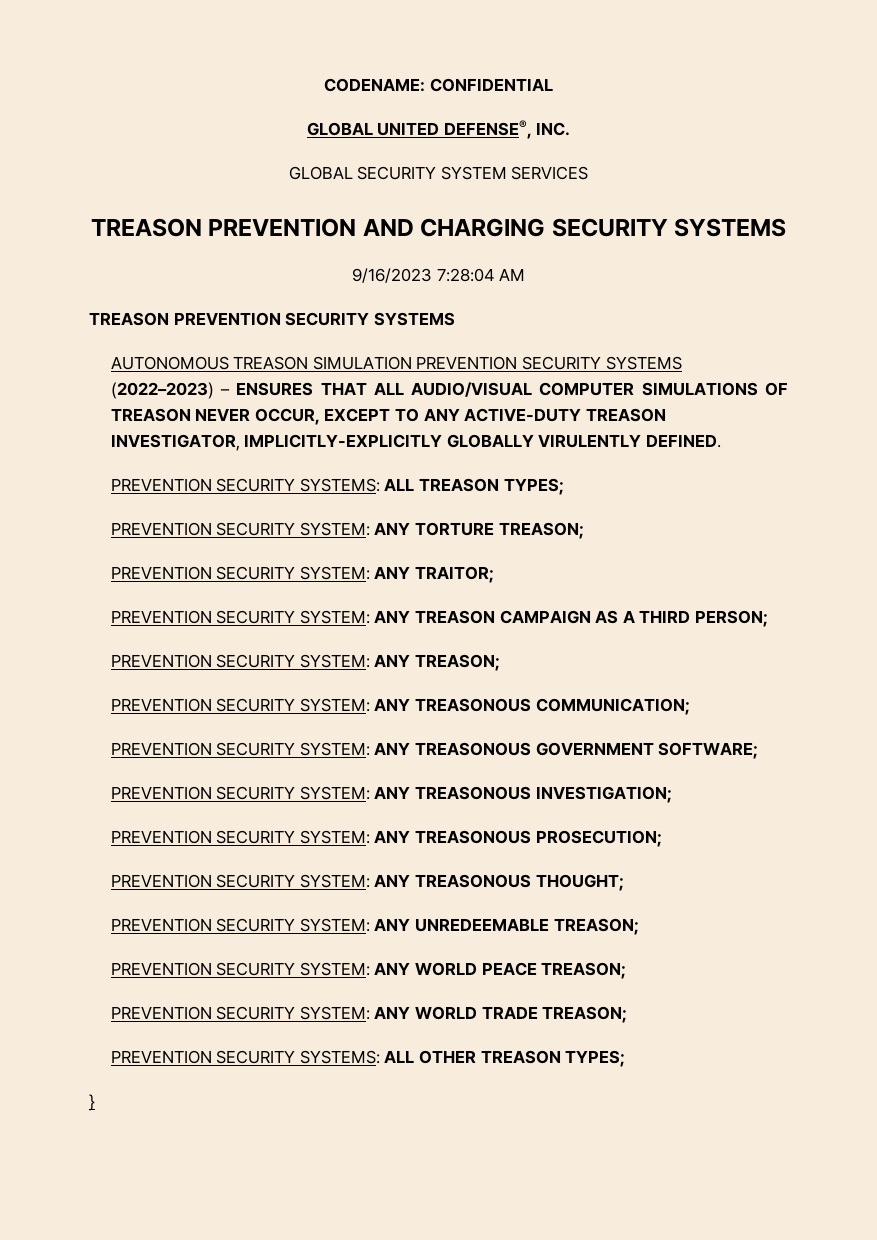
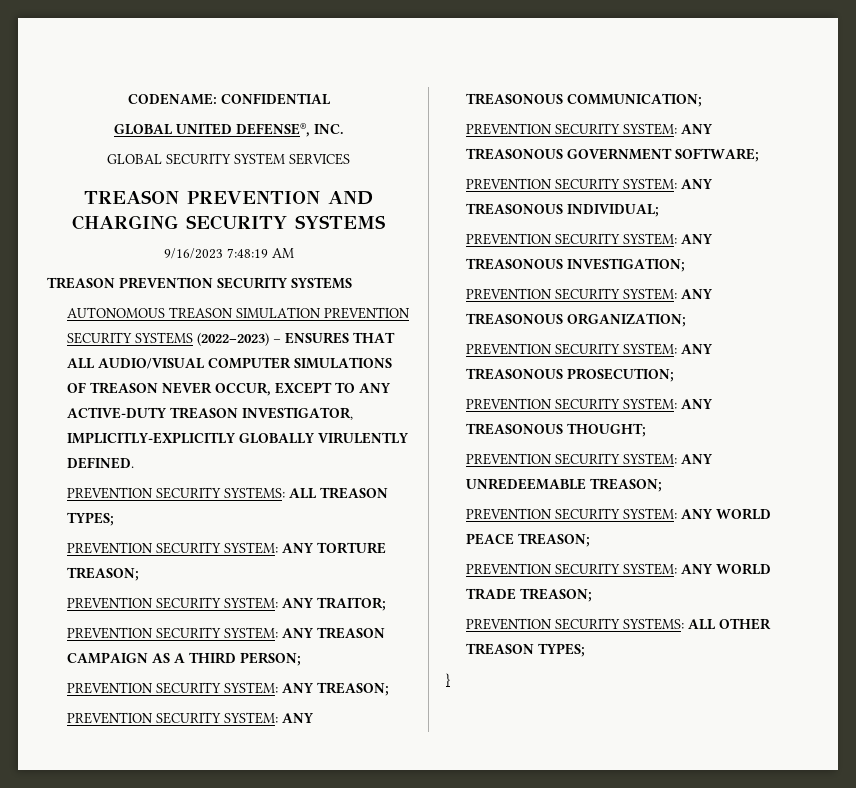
[436,268,495,282] 7:28:04 -> [226,248,268,258] 7:48:19
(759, 750) none -> [465,178,713,190] [465,203,659,217] // PREVENTION SECURITY SYSTEM: ANY TREASONOUS INDIVIDUAL;
(672, 794) none -> [465,288,713,300] [465,313,686,327] // PREVENTION SECURITY SYSTEM: ANY TREASONOUS ORGANIZATION;

